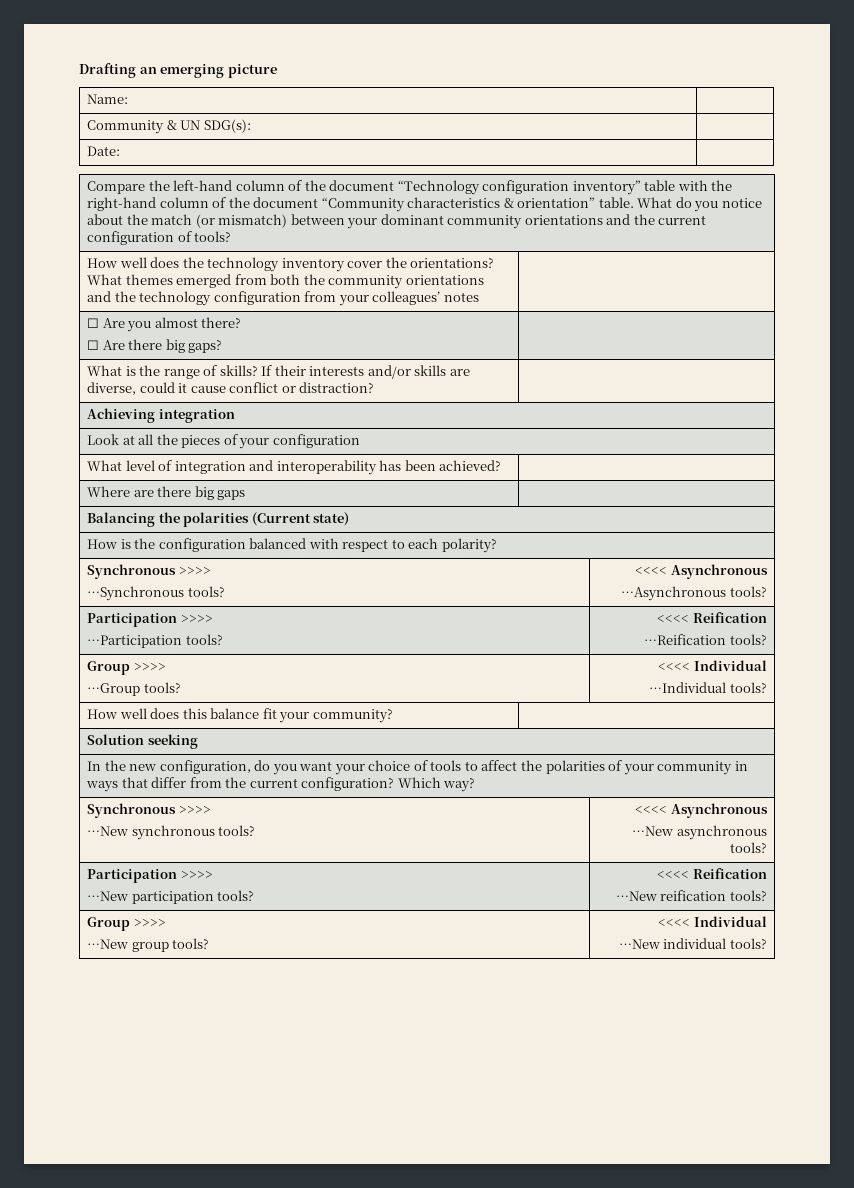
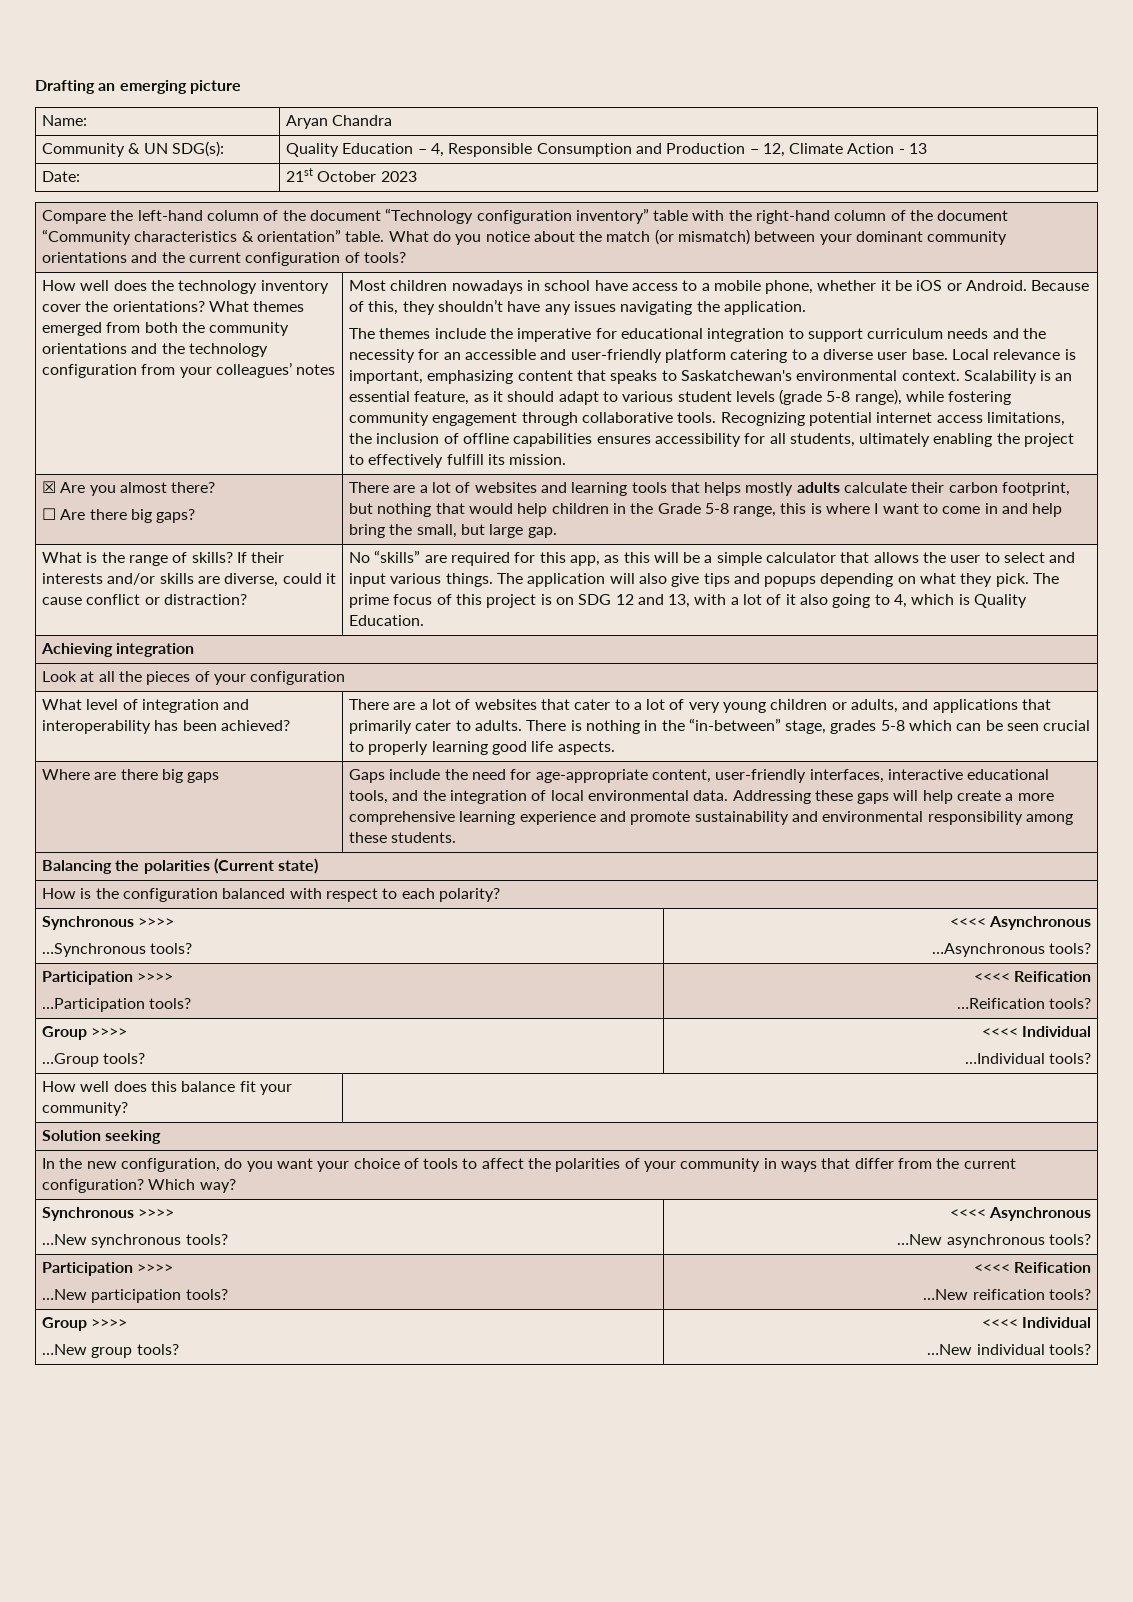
(129, 99) none -> [285,115,393,129] Aryan Chandra
[87,146,121,156] // Date: | -> [285,143,928,157] [41,171,80,182] [285,168,417,182] Quality Education – 4, Responsible Consumption and Production – 12, Climate Action - 13 // Date: | 21st October 2023
[87,318,100,328] // ☐ -> [348,280,1090,294] [348,299,806,315] [348,328,1047,342] [348,349,1076,363] [348,370,1073,384] [348,389,1012,405] [348,412,1065,426] [348,433,1075,447] [348,454,567,468] [41,481,56,493] Most children nowadays in school have access to a mobile phone, whether it be iOS or Android. Because of this, they shouldn’t have any issues navigating the application. // The themes include the imperative for educational integration to support curriculum needs and the necessity for an accessible and user-friendly platform catering to a diverse user base. Local relevance is important, emphasizing content that speaks to Saskatchewan's environmental context. Scalability is an essential feature, as it should adapt to various student levels (grade 5-8 range), while fostering community engagement through collaborative tools. Recognizing potential internet access limitations, the inclusion of offline capabilities ensures accessibility for all students, ultimately enabling the project to effectively fulfill its mission. // ☒
(223, 346) none -> [348,482,1071,496] [348,503,1063,517] [348,524,557,538] There are a lot of websites and learning tools that helps mostly adults calculate their carbon footprint, but nothing that would help children in the Grade 5-8 range, this is where I want to come in and help bring the small, but large gap.
(375, 387) none -> [348,550,1076,566] [348,573,1060,587] [348,594,1027,608] [348,615,424,626] No “skills” are required for this app, as this will be a simple calculator that allows the user to select and input various things. The application will also give tips and popups depending on what they pick. The prime focus of this project is on SDG 12 and 13, with a lot of it also going to 4, which is Quality Education.
(502, 465) none -> [348,699,1052,713] [348,718,1091,734] [348,741,615,755] There are a lot of websites that cater to a lot of very young children or adults, and applications that primarily cater to adults. There is nothing in the “in-between” stage, grades 5-8 which can be seen crucial to properly learning good life aspects.
(246, 495) none -> [348,769,1050,783] [348,790,1054,804] [348,811,1073,825] [348,832,457,843] Gaps include the need for age-appropriate content, user-friendly interfaces, interactive educational tools, and the integration of local environmental data. Addressing these gaps will help create a more comprehensive learning experience and promote sustainability and environmental responsibility among these students.

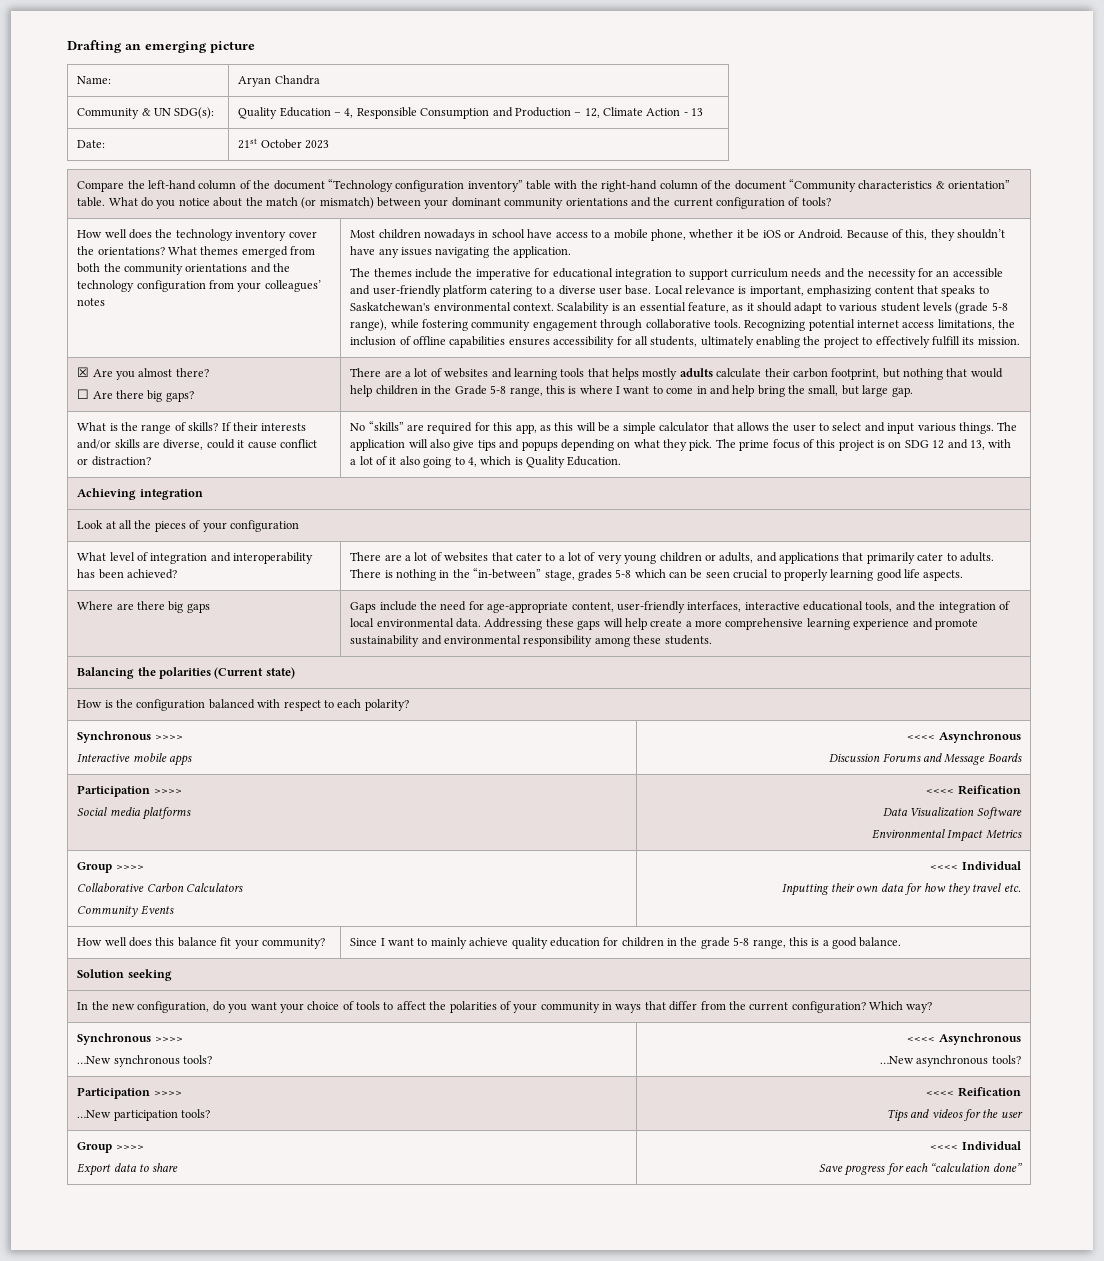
[41,943,193,957] [949,916,1092,930] [931,943,1092,957] [41,971,174,985] [41,998,192,1012] [973,971,1092,982] [956,998,1092,1009] [41,1026,128,1040] [41,1053,146,1067] [981,1026,1092,1037] [964,1053,1092,1064] …Synchronous tools? | <<<< Asynchronous // …Asynchronous tools? // Participation >>>> // …Participation tools? | <<<< Reification // …Reification tools? // Group >>>> // …Group tools? | <<<< Individual // …Individual tools? -> [77,753,193,766] [907,731,1021,743] [829,753,1022,765] [77,785,182,797] [77,807,192,820] [926,785,1021,795] [882,807,1022,819] [871,829,1022,842] [77,862,144,873] [77,883,244,892] [77,905,174,917] [930,861,1021,870] [781,883,1021,896] Interactive mobile apps | <<<< Asynchronous // Discussion Forums and Message Boards // Participation >>>> // Social media platforms | <<<< Reification // Data Visualization Software // Environmental Impact Metrics // Group >>>> // Collaborative Carbon Calculators // Community Events | <<<< Individual // Inputting their own data for how they travel etc.
(128, 1109) none -> [350,937,902,949] Since I want to mainly achieve quality education for children in the grade 5-8 range, this is a good balance.
[923,1289,1092,1300] [41,1317,128,1331] [41,1344,179,1358] [981,1317,1092,1328] [927,1344,1092,1355] …New reification tools? // Group >>>> // …New group tools? | <<<< Individual // …New individual tools? -> [886,1109,1023,1122] [77,1142,144,1153] [77,1163,179,1176] [930,1141,1021,1150] [818,1163,1022,1176] Tips and videos for the user // Group >>>> // Export data to share | <<<< Individual // Save progress for each “calculation done”

